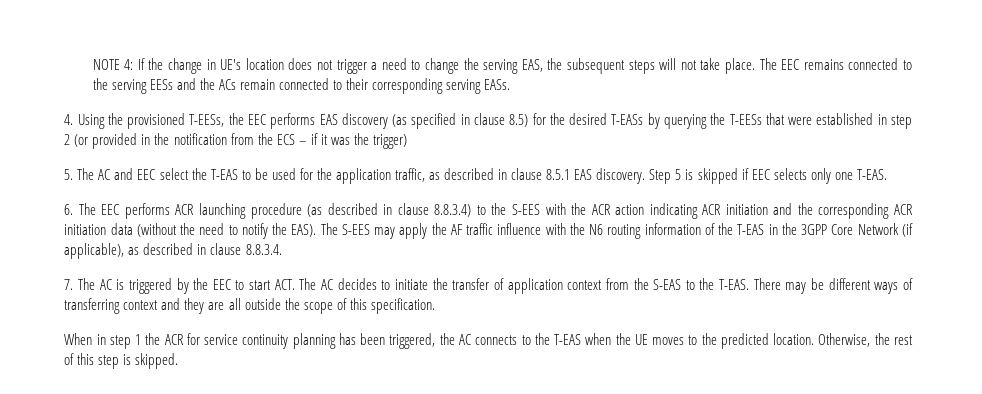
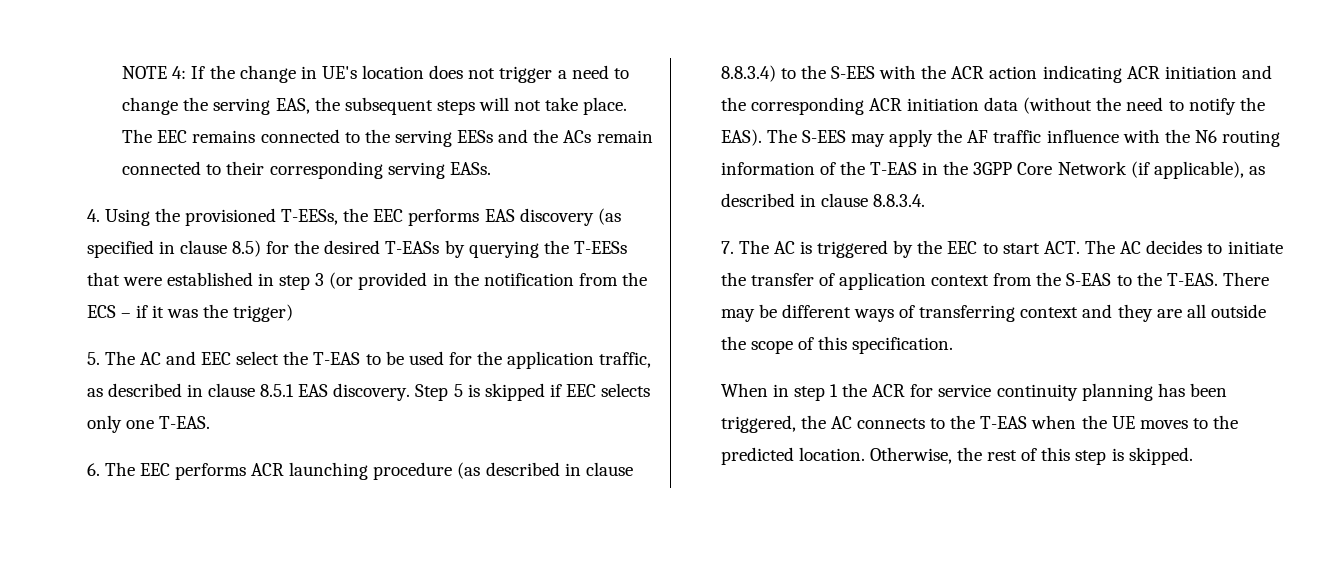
[64,134,71,145] 2 -> [315,273,325,286] 3

